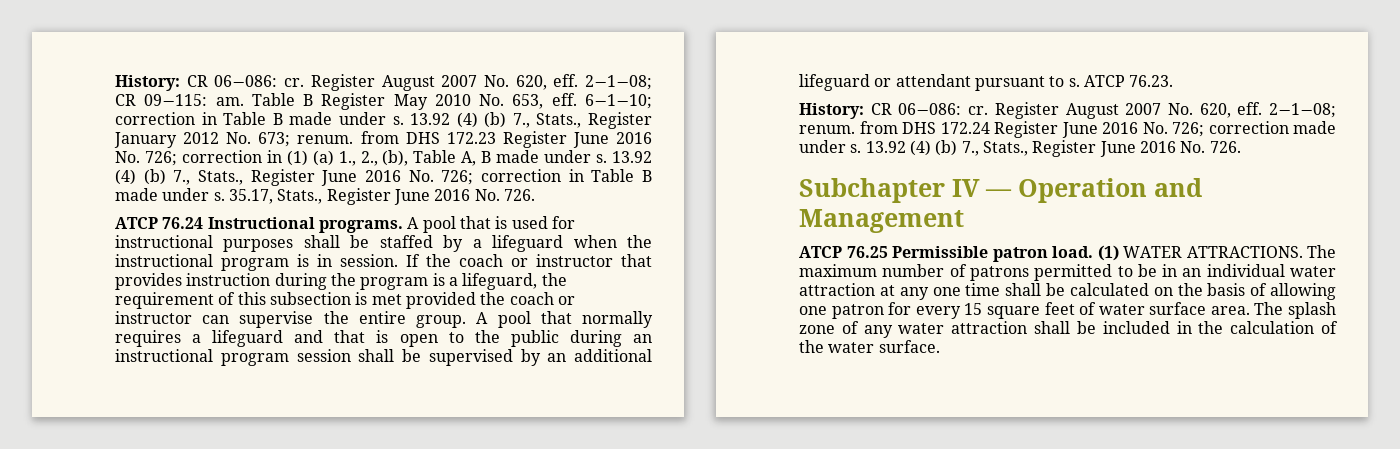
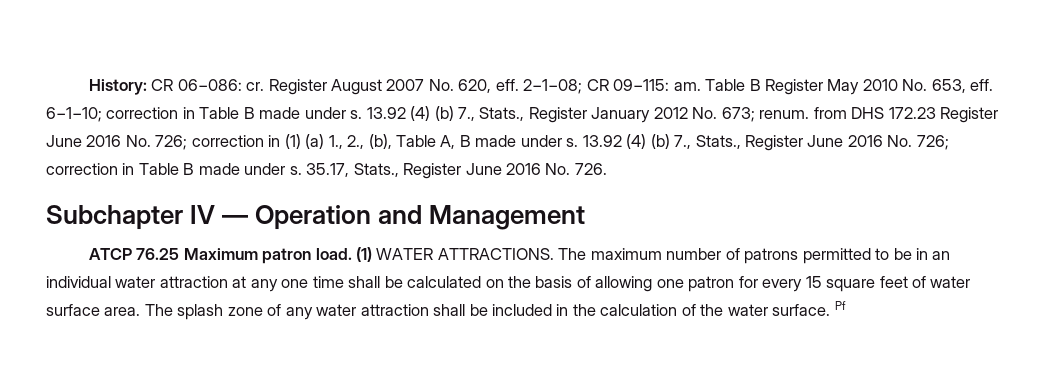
[115,216,575,233] [115,235,653,252] [115,254,652,271] [115,273,567,290] [115,292,575,309] [115,311,653,328] [115,330,653,347] [115,349,652,366] [799,74,1174,91] [799,102,1336,119] [799,121,1336,138] [799,140,1241,157] // ATCP 76.24 Instructional programs. A pool that is used for instructional purposes shall be staffed by a lifeguard when the instructional program is in session. If the coach or instructor that provides instruction during the program is a lifeguard, the requirement of this subsection is met provided the coach or instructor can supervise the entire group. A pool that normally requires a lifeguard and that is open to the public during an instructional program session shall be supervised by an additional lifeguard or attendant pursuant to s. ATCP 76.23. // History: CR 06−086: cr. Register August 2007 No. 620, eff. 2−1−08; renum. from DHS 172.24 Register June 2016 No. 726; correction made under s. 13.92 (4) (b) 7., Stats., Register June 2016 No. 726. -> (607, 169) none
[892,246,988,258] Permissible -> [183,248,258,260] Maximum
(940, 346) none -> [834,301,846,310] Pf

